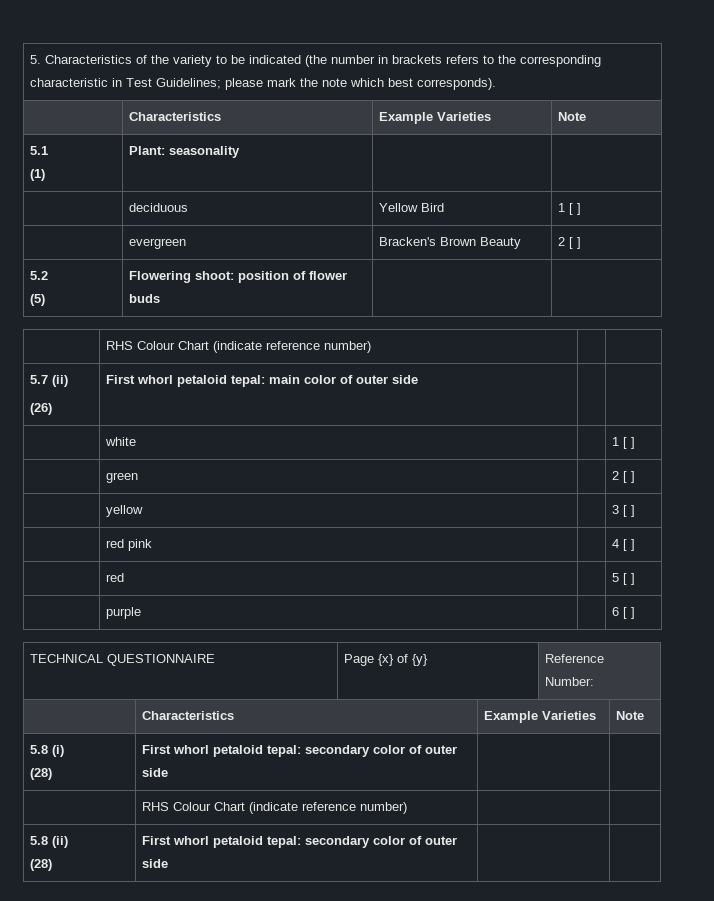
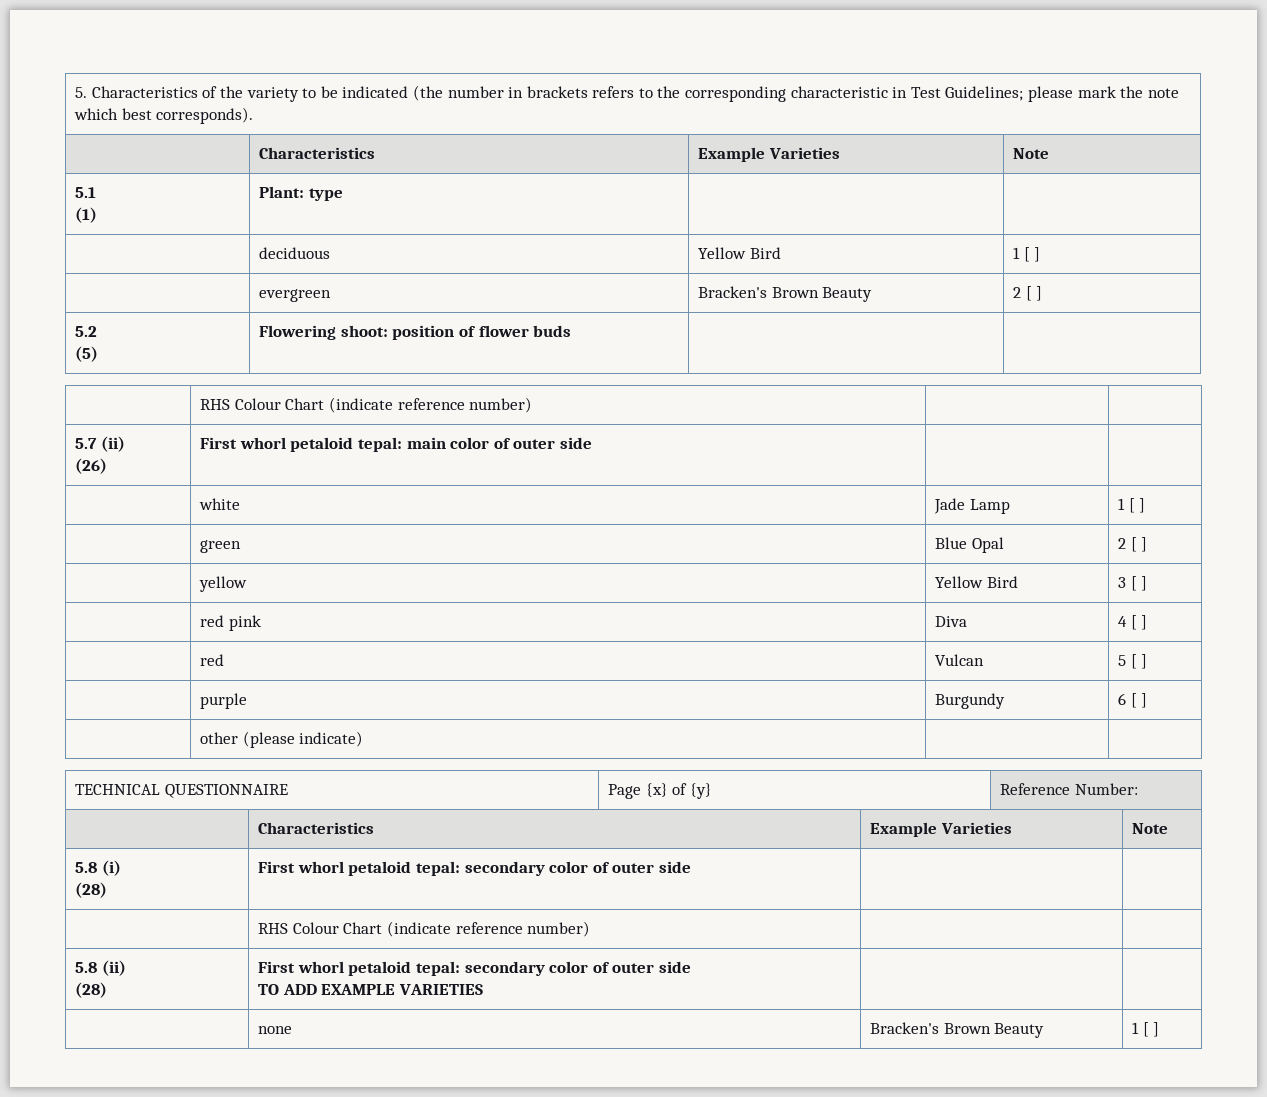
[168,146,240,158] seasonality -> [308,188,343,201] type
(136, 441) none -> [934,498,1010,514] Jade Lamp
(138, 477) none -> [935,537,1004,553] Blue Opal
(143, 511) none -> [935,576,1018,588] Yellow Bird
(152, 545) none -> [935,616,968,627] Diva
(124, 577) none -> [935,654,985,666] Vulcan
(141, 613) none -> [935,693,1006,709] Burgundy
(635, 613) none -> [200,731,364,748] // | other (please indicate) | |
(168, 863) | | -> [258,984,483,995] [258,1026,293,1034] [870,1022,1045,1038] [1132,1022,1160,1037] // TO ADD EXAMPLE VARIETIES | | // | none | Bracken's Brown Beauty | 1 [ ]

